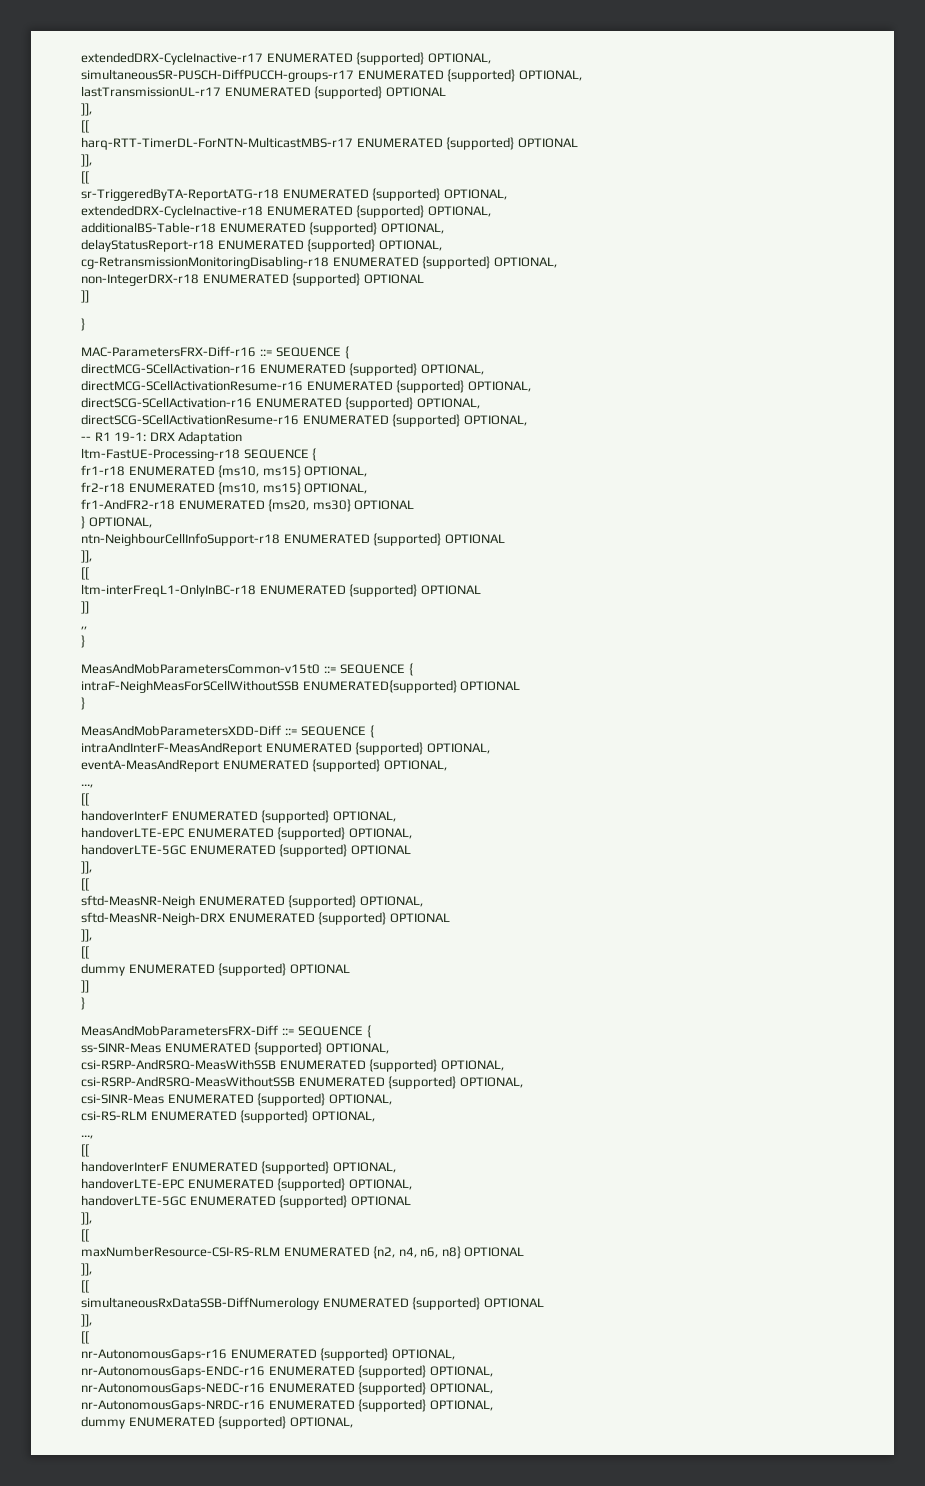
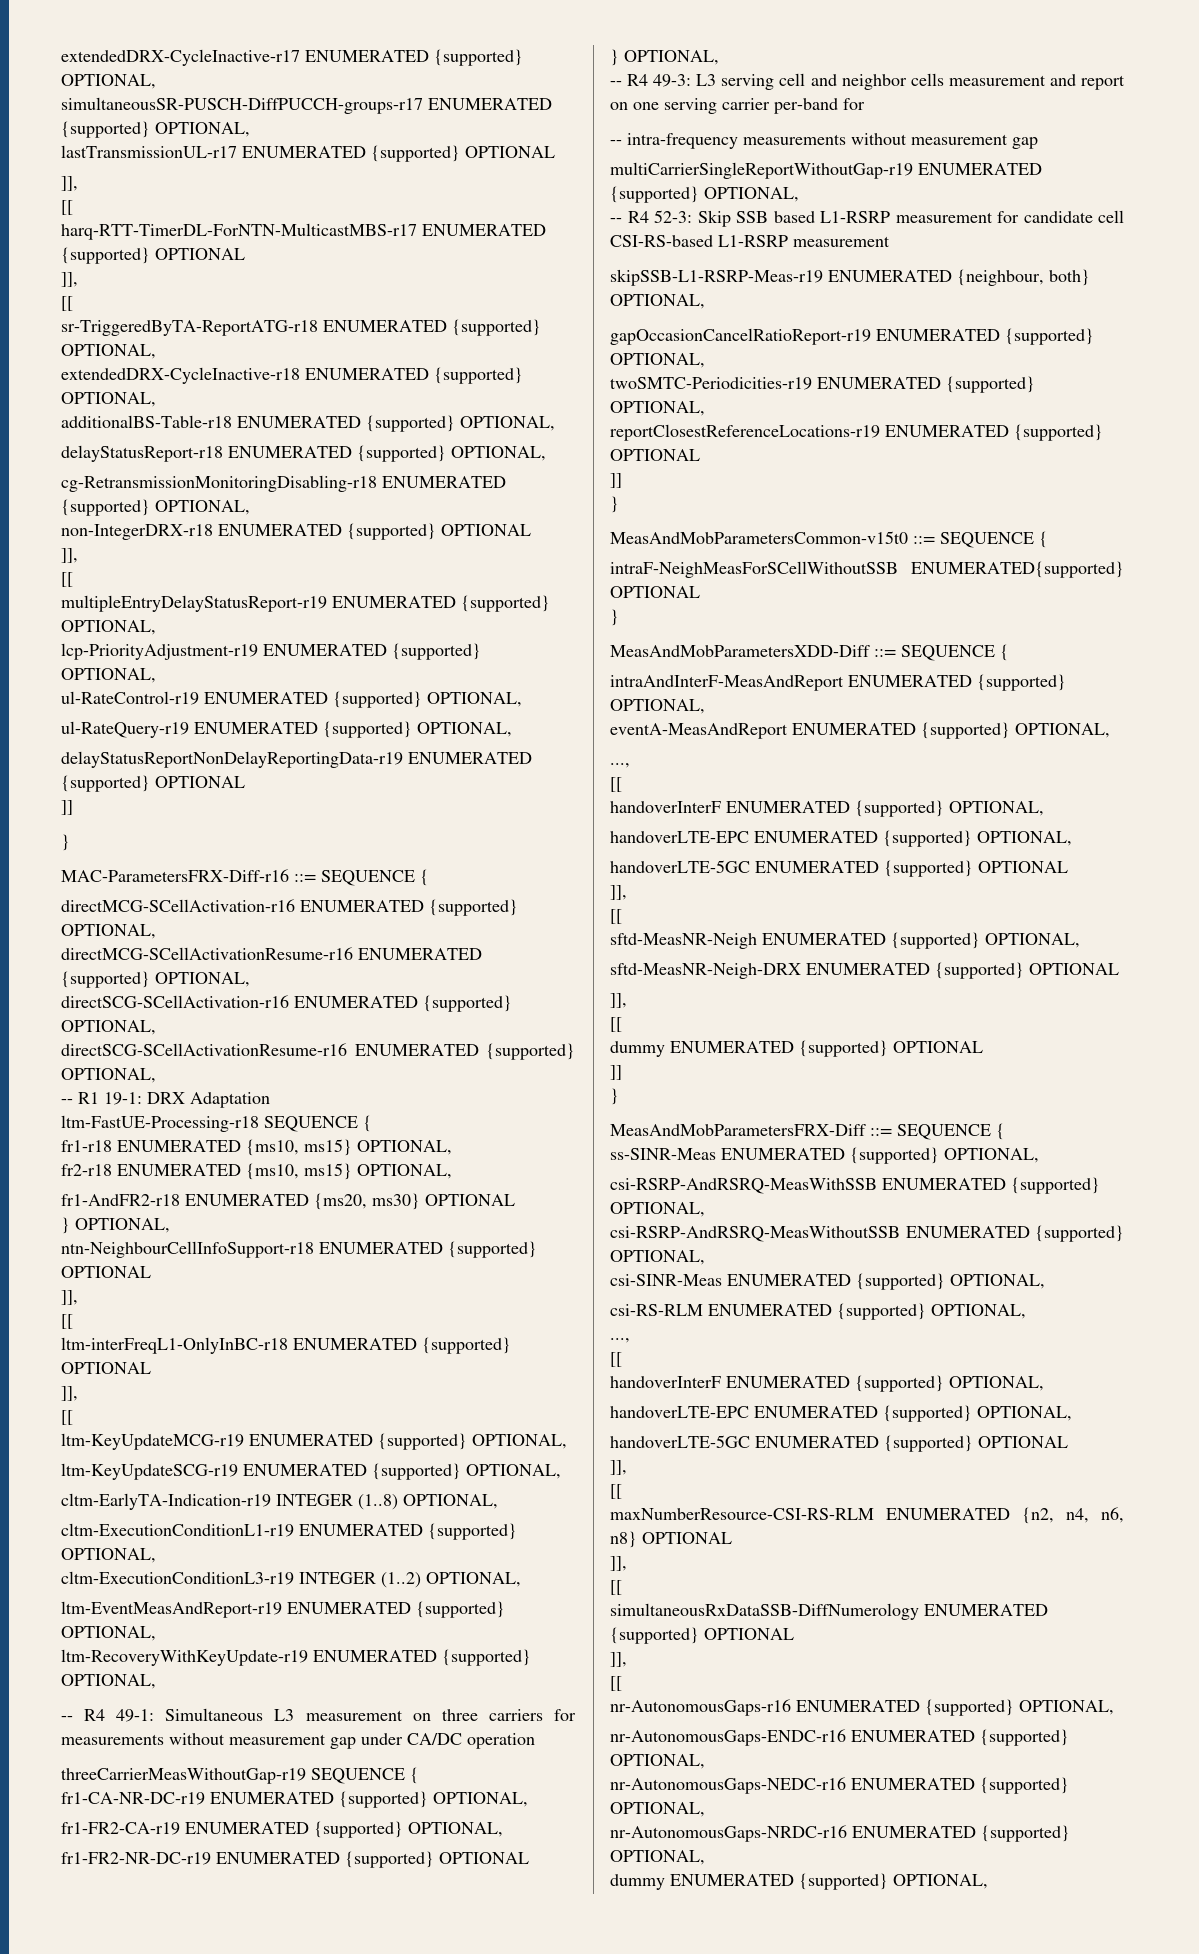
(424, 279) none -> [61,548,78,563] [61,572,73,587] [61,595,550,612] [61,620,156,635] [61,643,481,660] [61,668,156,683] [61,691,522,708] [61,721,512,738] [61,751,532,768] [61,775,245,792] // ]], // [[ // multipleEntryDelayStatusReport-r19 ENUMERATED {supported} OPTIONAL, // lcp-PriorityAdjustment-r19 ENUMERATED {supported} OPTIONAL, // ul-RateControl-r19 ENUMERATED {supported} OPTIONAL, // ul-RateQuery-r19 ENUMERATED {supported} OPTIONAL, // delayStatusReportNonDelayReportingData-r19 ENUMERATED {supported} OPTIONAL
[81,601,89,614] [81,626,87,630] // ]] // ,, -> [61,1386,78,1401] [61,1410,73,1425] [61,1433,567,1450] [61,1463,561,1480] [61,1493,498,1510] [61,1523,517,1540] [61,1548,156,1563] [61,1571,521,1588] [61,1601,505,1618] [61,1626,156,1641] [61,1649,531,1666] [61,1674,156,1689] [61,1708,576,1722] [61,1733,535,1749] [61,1767,419,1784] [61,1791,528,1808] [61,1821,503,1838] [61,1851,529,1868] [610,49,719,66] [610,73,1125,90] [610,98,865,114] [610,133,1038,149] [610,162,1042,179] [610,186,799,203] [610,210,1124,227] [610,235,890,247] [610,269,1090,286] [610,294,705,309] [610,328,1094,345] [610,353,705,368] [610,376,1035,393] [610,401,705,416] [610,424,1103,441] [610,449,700,461] [610,473,622,488] // ]], // [[ // ltm-KeyUpdateMCG-r19 ENUMERATED {supported} OPTIONAL, // ltm-KeyUpdateSCG-r19 ENUMERATED {supported} OPTIONAL, // cltm-EarlyTA-Indication-r19 INTEGER (1..8) OPTIONAL, // cltm-ExecutionConditionL1-r19 ENUMERATED {supported} OPTIONAL, // cltm-ExecutionConditionL3-r19 INTEGER (1..2) OPTIONAL, // ltm-EventMeasAndReport-r19 ENUMERATED {supported} OPTIONAL, // ltm-RecoveryWithKeyUpdate-r19 ENUMERATED {supported} OPTIONAL, // -- R4 49-1: Simultaneous L3 measurement on three carriers for measurements without measurement gap under CA/DC operation // threeCarrierMeasWithoutGap-r19 SEQUENCE { // fr1-CA-NR-DC-r19 ENUMERATED {supported} OPTIONAL, // fr1-FR2-CA-r19 ENUMERATED {supported} OPTIONAL, // fr1-FR2-NR-DC-r19 ENUMERATED {supported} OPTIONAL // } OPTIONAL, // -- R4 49-3: L3 serving cell and neighbor cells measurement and report on one serving carrier per-band for // -- intra-frequency measurements without measurement gap // multiCarrierSingleReportWithoutGap-r19 ENUMERATED {supported} OPTIONAL, // -- R4 52-3: Skip SSB based L1-RSRP measurement for candidate cell CSI-RS-based L1-RSRP measurement // skipSSB-L1-RSRP-Meas-r19 ENUMERATED {neighbour, both} OPTIONAL, // gapOccasionCancelRatioReport-r19 ENUMERATED {supported} OPTIONAL, // twoSMTC-Periodicities-r19 ENUMERATED {supported} OPTIONAL, // reportClosestReferenceLocations-r19 ENUMERATED {supported} OPTIONAL // ]]

